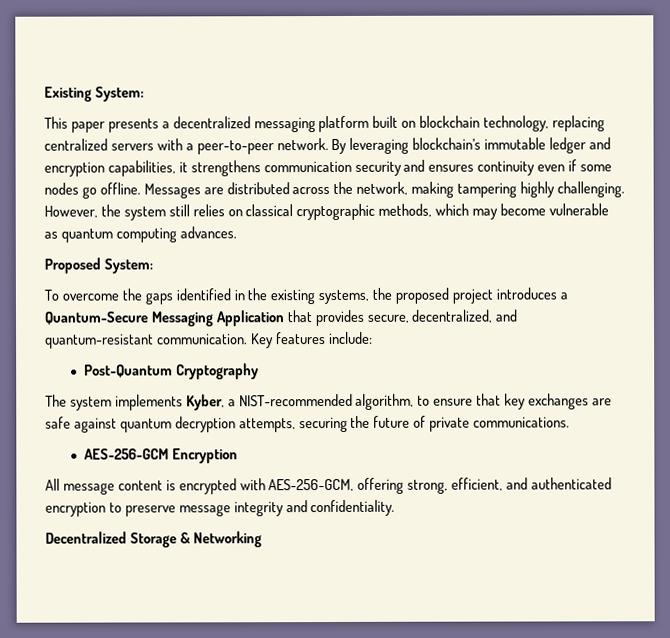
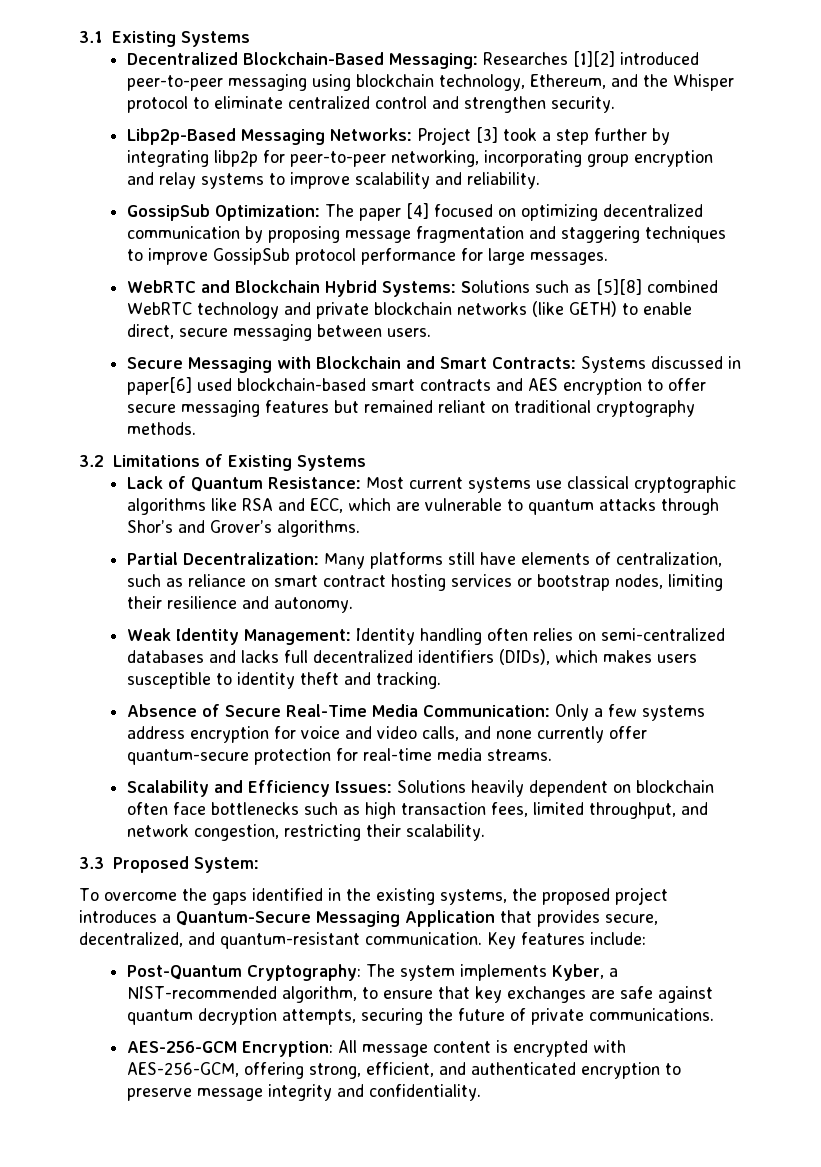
[44,86,144,102] [44,115,606,133] [44,137,612,155] [44,159,613,177] [44,181,625,199] [44,203,609,221] [44,226,237,243] Existing System: // This paper presents a decentralized messaging platform built on blockchain technology, replacing centralized servers with a peer-to-peer network. By leveraging blockchain’s immutable ledger and encryption capabilities, it strengthens communication security and ensures continuity even if some nodes go offline. Messages are distributed across the network, making tampering highly challenging. However, the system still relies on classical cryptographic methods, which may become vulnerable as quantum computing advances. // -> [79,31,250,47] [127,51,700,69] [127,74,735,91] [127,96,616,113] [127,127,671,145] [127,150,714,167] [127,172,541,189] [127,203,704,221] [127,226,727,243] [127,248,609,265] [127,279,719,297] [127,301,693,319] [127,324,432,341] [127,356,742,373] [127,377,707,395] [127,400,696,417] [127,422,197,435] [79,454,366,471] [127,476,737,493] [127,498,720,515] [127,520,361,537] [127,552,723,569] [127,574,724,591] [127,596,354,613] [127,628,726,645] [127,649,698,665] [127,672,442,689] [127,704,706,721] [127,726,648,743] [127,748,553,765] [127,780,715,797] [127,802,709,819] [127,824,486,841] [79,857,104,869] 3.1 Existing Systems // Decentralized Blockchain-Based Messaging: Researches [1][2] introduced peer-to-peer messaging using blockchain technology, Ethereum, and the Whisper protocol to eliminate centralized control and strengthen security. // Libp2p-Based Messaging Networks: Project [3] took a step further by integrating libp2p for peer-to-peer networking, incorporating group encryption and relay systems to improve scalability and reliability. // GossipSub Optimization: The paper [4] focused on optimizing decentralized communication by proposing message fragmentation and staggering techniques to improve GossipSub protocol performance for large messages. // WebRTC and Blockchain Hybrid Systems: Solutions such as [5][8] combined WebRTC technology and private blockchain networks (like GETH) to enable direct, secure messaging between users. // Secure Messaging with Blockchain and Smart Contracts: Systems discussed in paper[6] used blockchain-based smart contracts and AES encryption to offer secure messaging features but remained reliant on traditional cryptography methods. // 3.2 Limitations of Existing Systems // Lack of Quantum Resistance: Most current systems use classical cryptographic algorithms like RSA and ECC, which are vulnerable to quantum attacks through Shor’s and Grover’s algorithms. // Partial Decentralization: Many platforms still have elements of centralization, such as reliance on smart contract hosting services or bootstrap nodes, limiting their resilience and autonomy. // Weak Identity Management: Identity handling often relies on semi-centralized databases and lacks full decentralized identifiers (DIDs), which makes users susceptible to identity theft and tracking. // Absence of Secure Real-Time Media Communication: Only a few systems address encryption for voice and video calls, and none currently offer quantum-secure protection for real-time media streams. // Scalability and Efficiency Issues: Solutions heavily dependent on blockchain often face bottlenecks such as high transaction fees, limited throughput, and network congestion, restricting their scalability. // 3.3
[175,363,259,380] Cryptography // -> [247,964,362,981] Cryptography:
[171,448,238,464] Encryption // -> [242,1041,334,1057] Encryption:
[45,531,262,548] // Decentralized Storage & Networking -> (482, 1092) none

